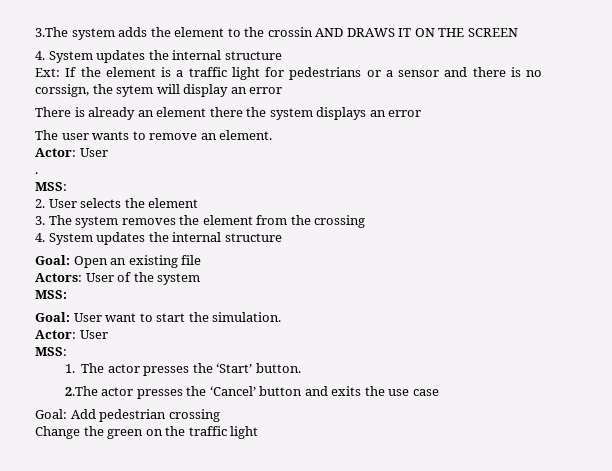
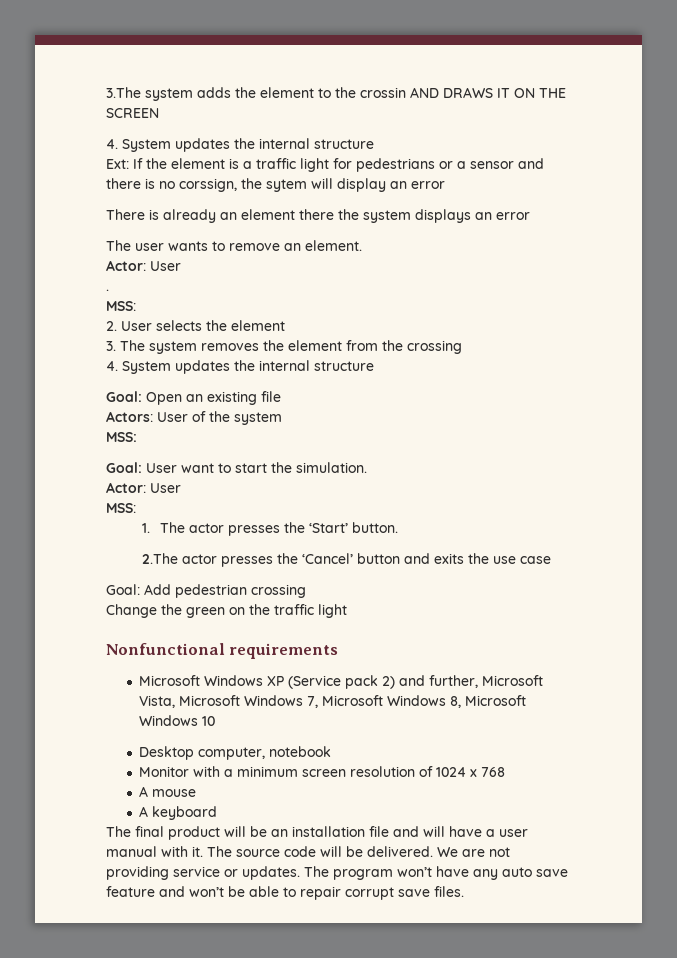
(259, 432) none -> [106,643,339,659] [139,675,544,689] [139,695,527,708] [139,715,216,726] [139,746,332,760] [139,766,506,777] [139,786,197,797] [139,806,218,820] [106,826,528,840] [106,846,510,857] [106,866,568,880] [106,886,464,900] // Nonfunctional requirements // Microsoft Windows XP (Service pack 2) and further, Microsoft Vista, Microsoft Windows 7, Microsoft Windows 8, Microsoft Windows 10 // Desktop computer, notebook // Monitor with a minimum screen resolution of 1024 x 768 // A mouse // A keyboard // The final product will be an installation file and will have a user manual with it. The source code will be delivered. We are not providing service or updates. The program won’t have any auto save feature and won’t be able to repair corrupt save files.

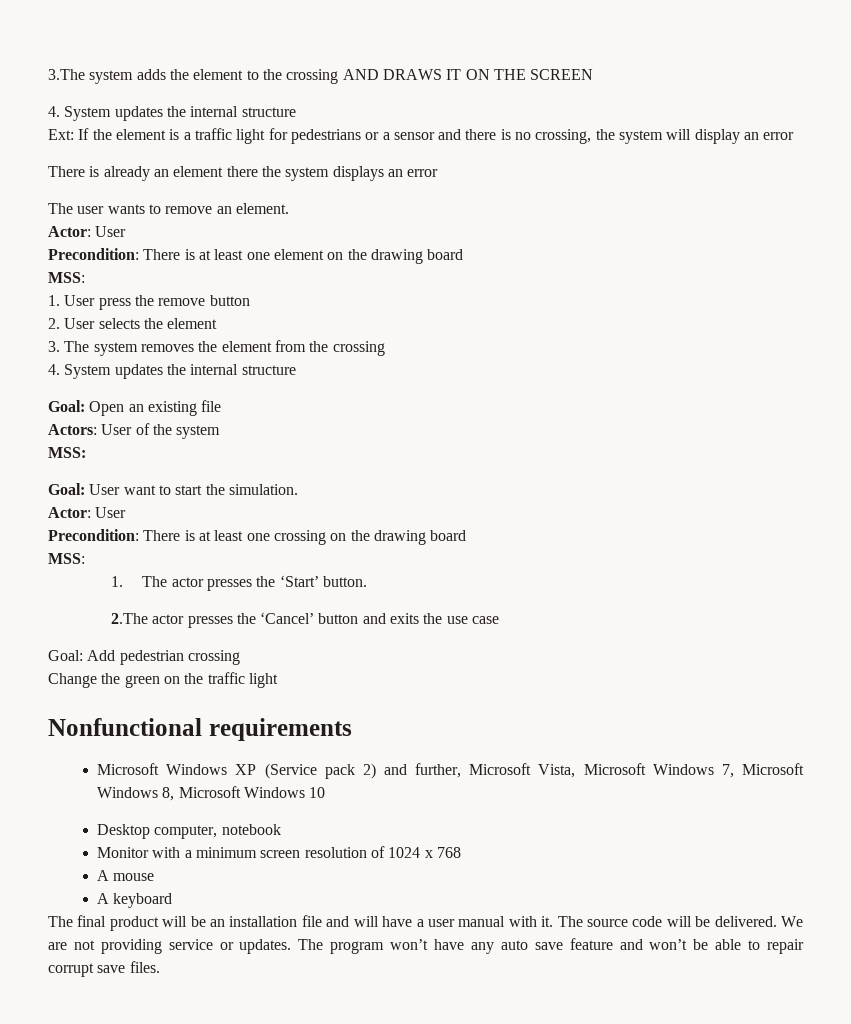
[360,87,406,98] crossin -> [286,69,339,84] crossing
[179,178,307,192] corssign, the sytem -> [535,129,664,144] crossing, the system
[106,289,109,291] [106,301,136,311] . // MSS: -> [48,248,464,264] [48,272,85,283] [48,295,250,310] Precondition: There is at least one element on the drawing board // MSS: // 1. User press the remove button
(181, 488) none -> [48,529,467,545] // Precondition: There is at least one crossing on the drawing board

